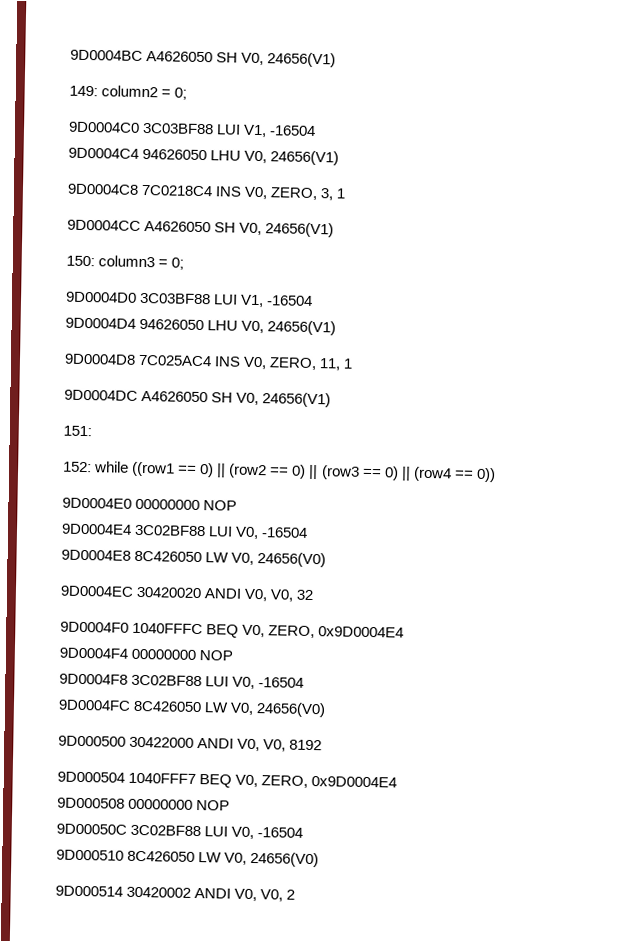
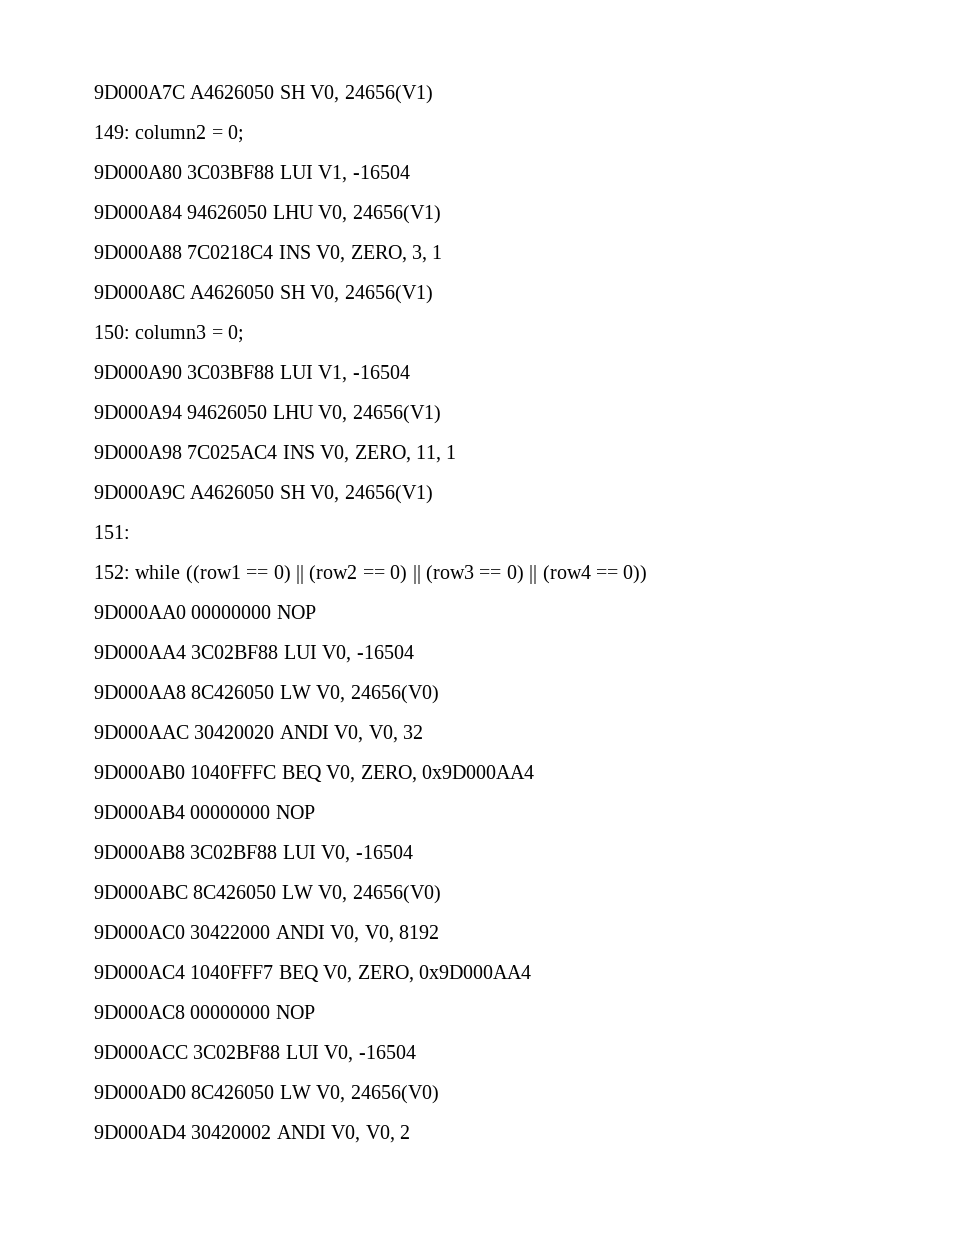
[70,49,143,61] 9D0004BC -> [94,85,185,99] 9D000A7C
[68,121,317,138] [68,147,340,166] [67,183,139,195] 9D0004C0 3C03BF88 LUI V1, -16504 // 9D0004C4 94626050 LHU V0, 24656(V1) // 9D0004C8 -> [94,165,410,183] [94,205,441,224] [94,245,182,259] 9D000A80 3C03BF88 LUI V1, -16504 // 9D000A84 94626050 LHU V0, 24656(V1) // 9D000A88
[67,219,141,231] 9D0004CC -> [94,285,185,299] 9D000A8C
[66,291,314,308] [65,317,337,336] [64,353,136,365] 9D0004D0 3C03BF88 LUI V1, -16504 // 9D0004D4 94626050 LHU V0, 24656(V1) // 9D0004D8 -> [94,365,410,383] [94,405,441,424] [94,445,182,459] 9D000A90 3C03BF88 LUI V1, -16504 // 9D000A94 94626050 LHU V0, 24656(V1) // 9D000A98
[64,389,138,401] 9D0004DC -> [94,485,185,499] 9D000A9C
[62,497,238,511] [61,523,309,540] [61,549,327,568] [60,585,134,597] 9D0004E0 00000000 NOP // 9D0004E4 3C02BF88 LUI V0, -16504 // 9D0004E8 8C426050 LW V0, 24656(V0) // 9D0004EC -> [94,605,316,619] [94,645,414,663] [94,685,439,704] [94,725,189,739] 9D000AA0 00000000 NOP // 9D000AA4 3C02BF88 LUI V0, -16504 // 9D000AA8 8C426050 LW V0, 24656(V0) // 9D000AAC
[60,621,129,633] 9D0004F0 -> [94,765,185,779] 9D000AB0
[318,626,405,638] [59,647,234,661] [59,673,305,690] [58,699,327,718] [58,735,126,747] 0x9D0004E4 // 9D0004F4 00000000 NOP // 9D0004F8 3C02BF88 LUI V0, -16504 // 9D0004FC 8C426050 LW V0, 24656(V0) // 9D000500 -> [422,765,534,779] [94,805,315,819] [94,845,413,863] [94,885,441,904] [94,925,185,939] 0x9D000AA4 // 9D000AB4 00000000 NOP // 9D000AB8 3C02BF88 LUI V0, -16504 // 9D000ABC 8C426050 LW V0, 24656(V0) // 9D000AC0
[57,771,125,783] 9D000504 -> [94,965,185,979] 9D000AC4
[311,776,398,788] [57,797,231,811] [56,823,304,840] [56,849,320,868] [55,885,123,897] 0x9D0004E4 // 9D000508 00000000 NOP // 9D00050C 3C02BF88 LUI V0, -16504 // 9D000510 8C426050 LW V0, 24656(V0) // 9D000514 -> [419,965,531,979] [94,1005,315,1019] [94,1045,416,1063] [94,1085,439,1104] [94,1125,186,1139] 0x9D000AA4 // 9D000AC8 00000000 NOP // 9D000ACC 3C02BF88 LUI V0, -16504 // 9D000AD0 8C426050 LW V0, 24656(V0) // 9D000AD4

